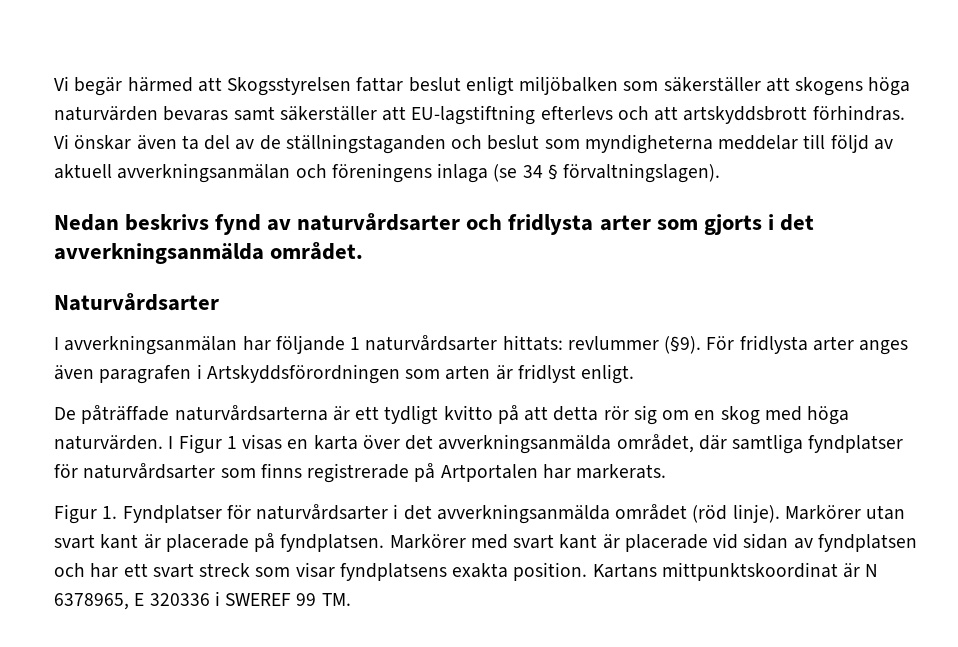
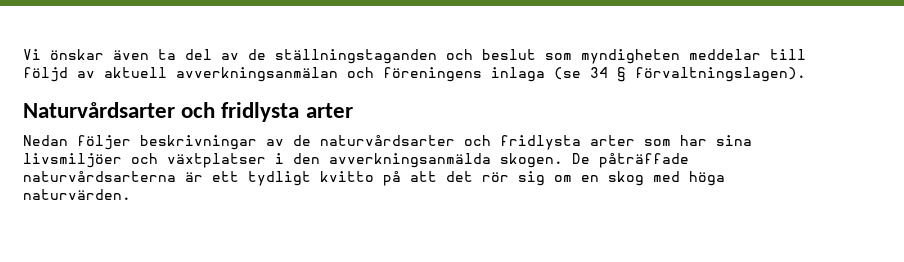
[54,76,911,96] [54,105,905,125] [54,134,69,149] Vi begär härmed att Skogsstyrelsen fattar beslut enligt miljöbalken som säkerställer att skogens höga naturvärden bevaras samt säkerställer att EU-lagstiftning efterlevs och att artskyddsbrott förhindras. Vi -> [23,49,41,60] Vi
[584,134,713,154] myndigheterna -> [581,49,680,64] myndigheten
[54,214,292,235] Nedan beskrivs fynd av -> [23,102,353,122] [23,135,311,150] Naturvårdsarter och fridlysta arter // Nedan följer beskrivningar av de
[703,214,814,235] [54,242,364,264] [54,293,219,311] [54,335,909,355] [54,364,635,384] gjorts i det avverkningsanmälda området. // Naturvårdsarter // I avverkningsanmälan har följande 1 naturvårdsarter hittats: revlummer (§9). För fridlysta arter anges även paragrafen i Artskyddsförordningen som arten är fridlyst enligt. // -> [680,135,752,146] [23,153,563,168] har sina livsmiljöer och växtplatser i den avverkningsanmälda skogen.
[553,406,599,421] detta -> [446,171,473,182] det
[168,434,904,454] [54,463,667,483] [54,504,906,524] [54,533,917,552] [54,562,879,581] [54,591,351,610] I Figur 1 visas en karta över det avverkningsanmälda området, där samtliga fyndplatser för naturvårdsarter som finns registrerade på Artportalen har markerats. // Figur 1. Fyndplatser för naturvårdsarter i det avverkningsanmälda området (röd linje). Markörer utan svart kant är placerade på fyndplatsen. Markörer med svart kant är placerade vid sidan av fyndplatsen och har ett svart streck som visar fyndplatsens exakta position. Kartans mittpunktskoordinat är N 6378965, E 320336 i SWEREF 99 TM. -> (131, 194) none

